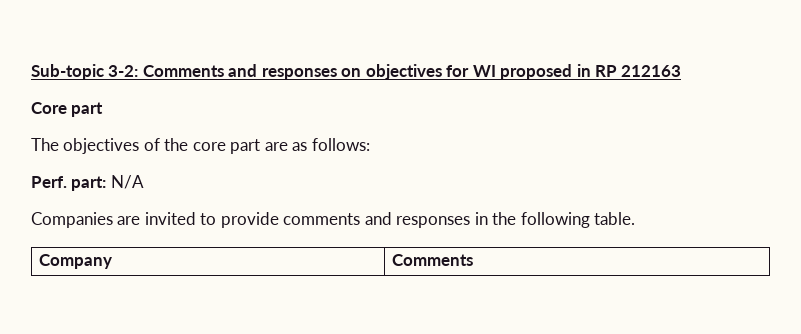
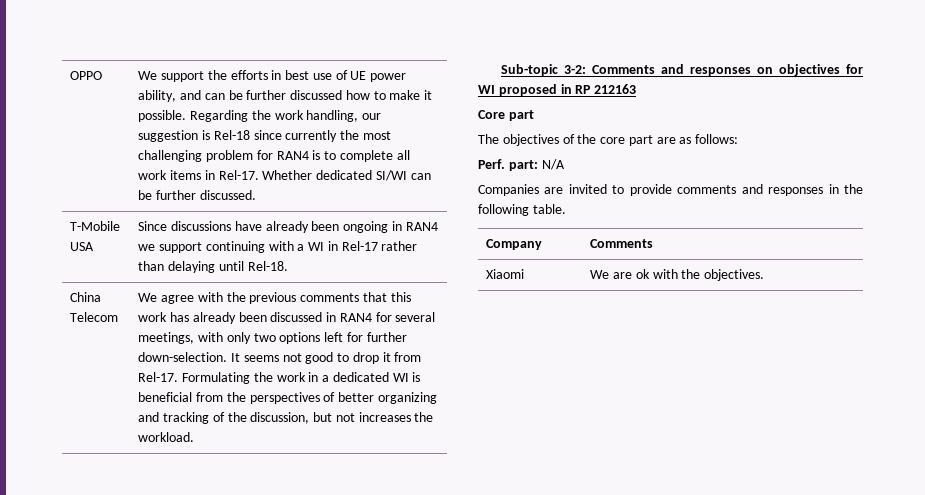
(31, 72) none -> [70,71,103,80] [138,70,407,82] [138,90,433,102] [138,110,382,122] [138,130,391,142] [138,150,410,162] [138,170,431,181] [138,190,256,200] [70,221,121,231] [70,242,95,251] [138,221,438,233] [138,241,418,253] [138,261,288,273] [70,292,102,302] [70,312,119,322] [138,292,411,304] [138,312,436,324] [138,332,407,344] [138,352,422,364] [138,372,421,384] [138,392,437,404] [138,412,434,424] [138,432,195,442] OPPO | We support the efforts in best use of UE power ability, and can be further discussed how to make it possible. Regarding the work handling, our suggestion is Rel-18 since currently the most challenging problem for RAN4 is to complete all work items in Rel-17. Whether dedicated SI/WI can be further discussed. // T-Mobile USA | Since discussions have already been ongoing in RAN4 we support continuing with a WI in Rel-17 rather than delaying until Rel-18. // China Telecom | We agree with the previous comments that this work has already been discussed in RAN4 for several meetings, with only two options left for further down-selection. It seems not good to drop it from Rel-17. Formulating the work in a dedicated WI is beneficial from the perspectives of better organizing and tracking of the discussion, but not increases the workload. //
(473, 260) none -> [486,269,525,279] [590,269,765,281] // Xiaomi | We are ok with the objectives.

